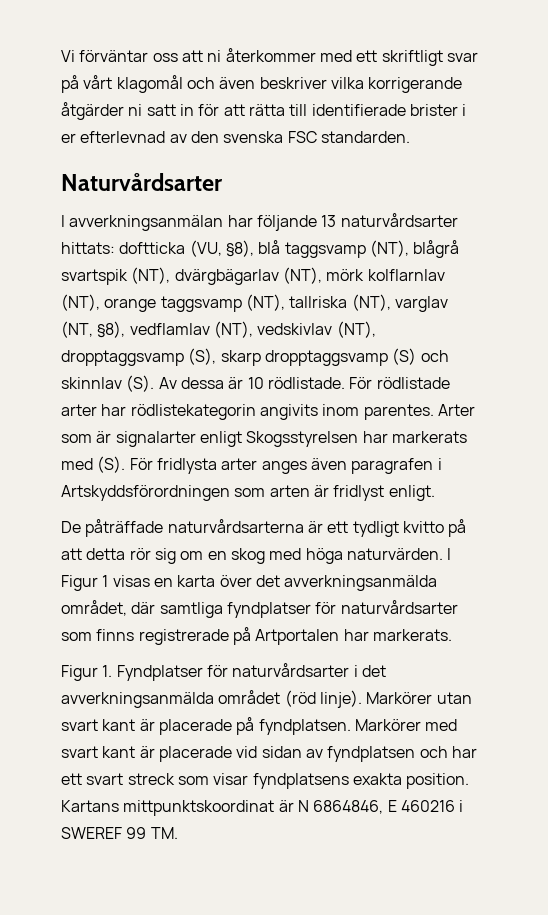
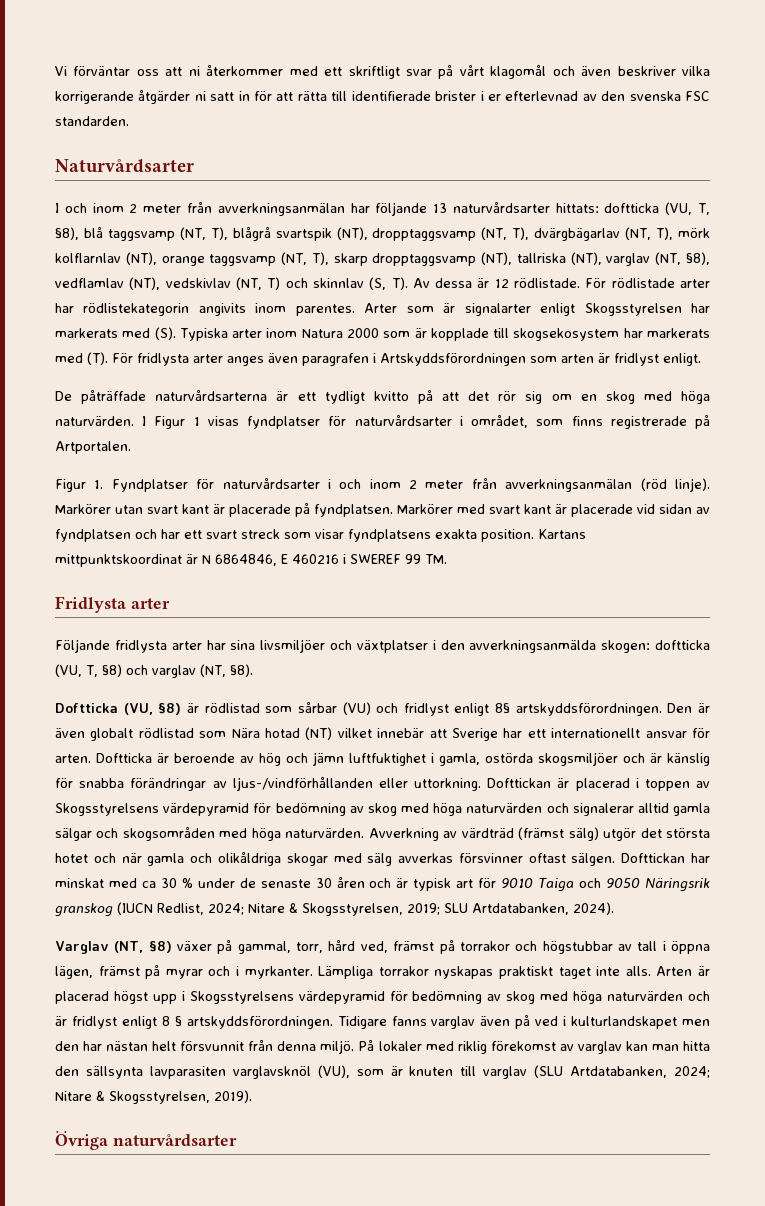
(65, 221) none -> [64,201,212,213] och inom 2 meter från
(222, 248) none -> [698,203,711,215] T,
[369,240,409,257] (NT), -> [179,227,228,240] (NT, T),
[174,267,322,285] dvärgbägarlav (NT), -> [372,227,674,241] dropptaggsvamp (NT, T), dvärgbägarlav (NT, T),
(242, 304) none -> [281,252,477,266] (NT, T), skarp dropptaggsvamp
[336,321,376,338] [61,348,449,366] [61,375,155,392] (NT), dropptaggsvamp (S), skarp dropptaggsvamp (S) och skinnlav (S). -> [235,277,408,290] (NT, T) och skinnlav (S, T).
[247,377,264,389] 10 -> [494,279,509,288] 12
(126, 464) none -> [179,328,710,341] [55,352,108,365] Typiska arter inom Natura 2000 som är kopplade till skogsekosystem har markerats med (T).
[86,548,126,560] detta -> [468,391,490,401] det
[153,575,438,591] [61,600,223,618] en karta över det avverkningsanmälda området, där samtliga -> (239, 421) none
(458, 607) none -> [459,414,529,428] i området,
[255,629,452,645] Artportalen har markerats. -> [55,441,131,454] Artportalen.
[361,665,386,677] [61,690,281,708] det avverkningsanmälda området -> [339,477,633,492] och inom 2 meter från avverkningsanmälan
(178, 833) none -> [55,596,170,613] [55,639,710,653] [55,664,253,678] [55,701,710,716] [55,727,710,741] [55,752,710,766] [55,776,710,791] [55,802,710,816] [55,826,710,841] [55,851,710,866] [55,876,710,892] [55,902,614,917] [55,939,711,954] [55,964,711,979] [55,990,710,1004] [55,1014,711,1029] [55,1039,710,1054] [55,1065,710,1079] [55,1090,252,1104] [55,1131,237,1150] // Fridlysta arter // Följande fridlysta arter har sina livsmiljöer och växtplatser i den avverkningsanmälda skogen: doftticka (VU, T, §8) och varglav (NT, §8). // Doftticka (VU, §8) är rödlistad som sårbar (VU) och fridlyst enligt 8§ artskyddsförordningen. Den är även globalt rödlistad som Nära hotad (NT) vilket innebär att Sverige har ett internationellt ansvar för arten. Doftticka är beroende av hög och jämn luftfuktighet i gamla, ostörda skogsmiljöer och är känslig för snabba förändringar av ljus-/vindförhållanden eller uttorkning. Dofttickan är placerad i toppen av Skogsstyrelsens värdepyramid för bedömning av skog med höga naturvärden och signalerar alltid gamla sälgar och skogsområden med höga naturvärden. Avverkning av värdträd (främst sälg) utgör det största hotet och när gamla och olikåldriga skogar med sälg avverkas försvinner oftast sälgen. Dofttickan har minskat med ca 30 % under de senaste 30 åren och är typisk art för 9010 Taiga och 9050 Näringsrik granskog (IUCN Redlist, 2024; Nitare & Skogsstyrelsen, 2019; SLU Artdatabanken, 2024). // Varglav (NT, §8) växer på gammal, torr, hård ved, främst på torrakor och högstubbar av tall i öppna lägen, främst på myrar och i myrkanter. Lämpliga torrakor nyskapas praktiskt taget inte alls. Arten är placerad högst upp i Skogsstyrelsens värdepyramid för bedömning av skog med höga naturvärden och är fridlyst enligt 8 § artskyddsförordningen. Tidigare fanns varglav även på ved i kulturlandskapet men den har nästan helt försvunnit från denna miljö. På lokaler med riklig förekomst av varglav kan man hitta den sällsynta lavparasiten varglavsknöl (VU), som är knuten till varglav (SLU Artdatabanken, 2024; Nitare & Skogsstyrelsen, 2019). // Övriga naturvårdsarter

